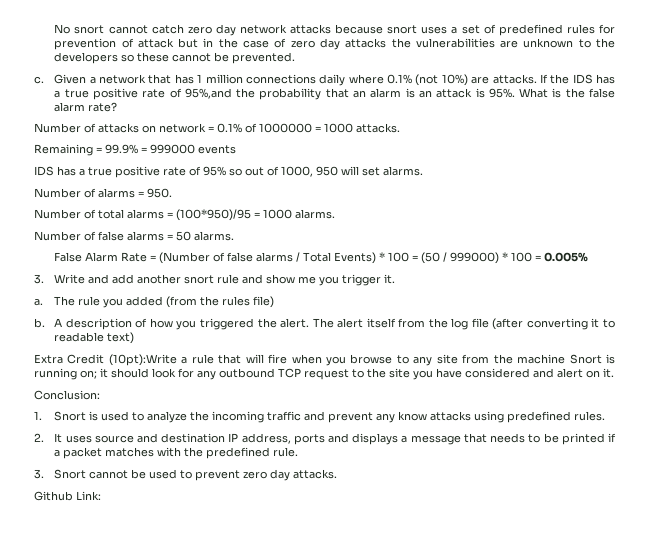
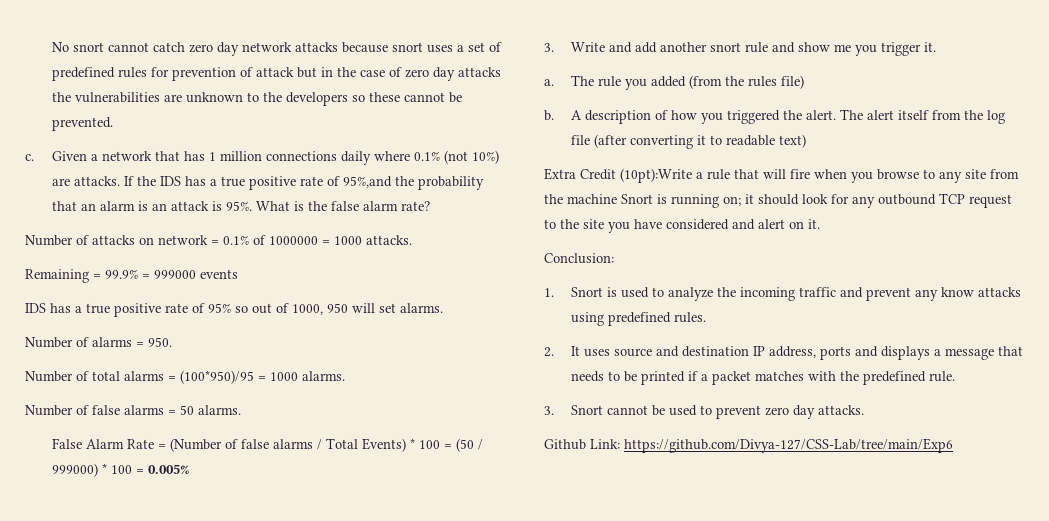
(101, 495) none -> [624,438,953,453] https://github.com/Divya-127/CSS-Lab/tree/main/Exp6

